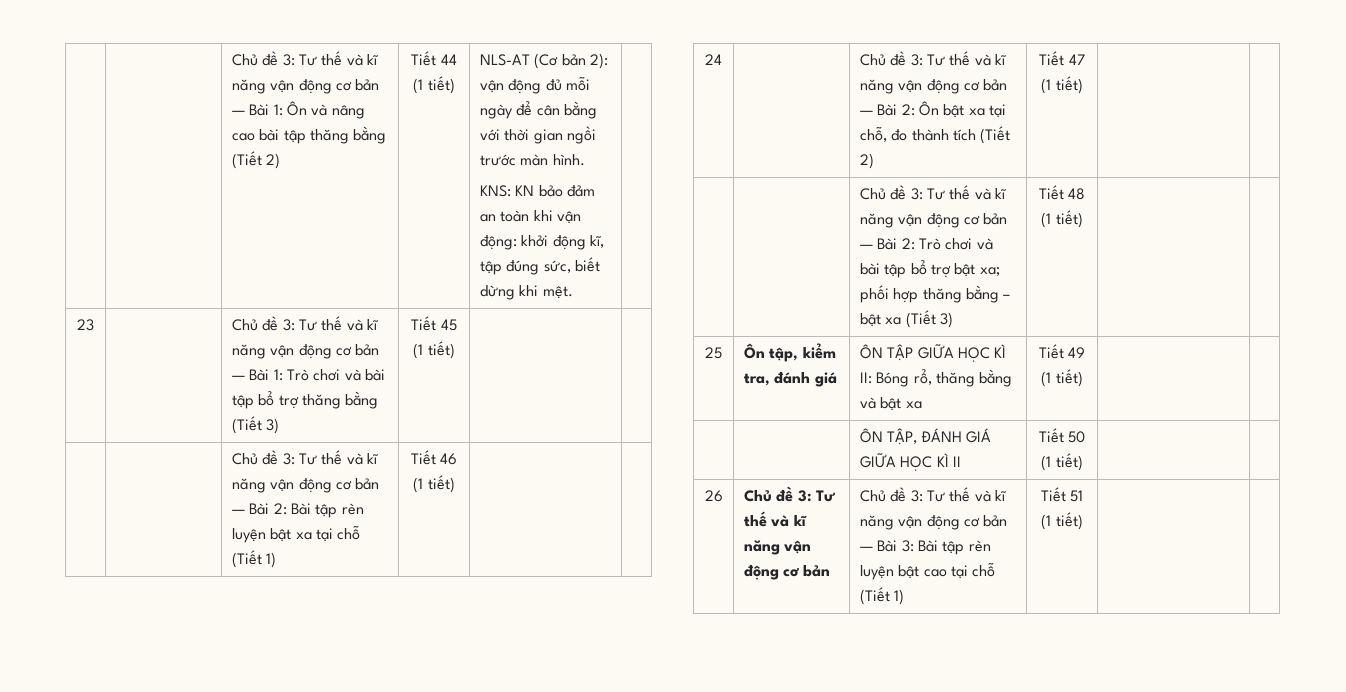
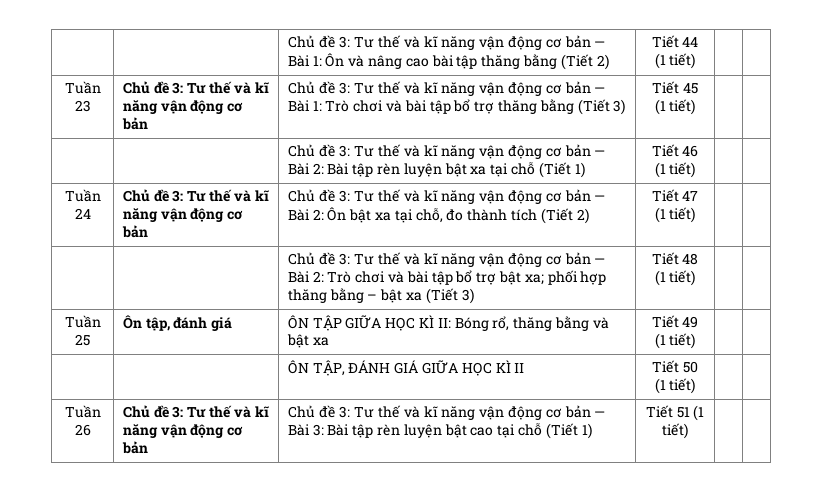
[479,53,608,69] [479,76,590,94] [479,101,597,119] [479,126,596,144] [479,154,585,166] [479,185,595,197] [479,210,581,224] [479,235,604,250] [479,257,600,275] [479,285,573,300] [77,319,94,331] NLS-AT (Cơ bản 2): vận động đủ mỗi ngày để cân bằng với thời gian ngồi trước màn hình. // KNS: KN bảo đảm an toàn khi vận động: khởi động kĩ, tập đúng sức, biết dừng khi mệt. | // 23 | -> [64,81,101,94] [74,100,91,112] [122,81,269,94] [122,100,244,114] [121,117,148,130] | // Tuần 23 | Chủ đề 3: Tư thế và kĩ năng vận động cơ bản
(455, 484) none -> [64,189,101,202] Tuần
(722, 59) none -> [122,189,269,202] [122,208,244,222] [121,225,148,238] Chủ đề 3: Tư thế và kĩ năng vận động cơ bản
(1083, 219) none -> [64,315,101,328] Tuần
[802,343,836,359] [743,373,770,386] kiểm tra, -> (170, 324) none
(1083, 462) none -> [64,405,101,418] Tuần

